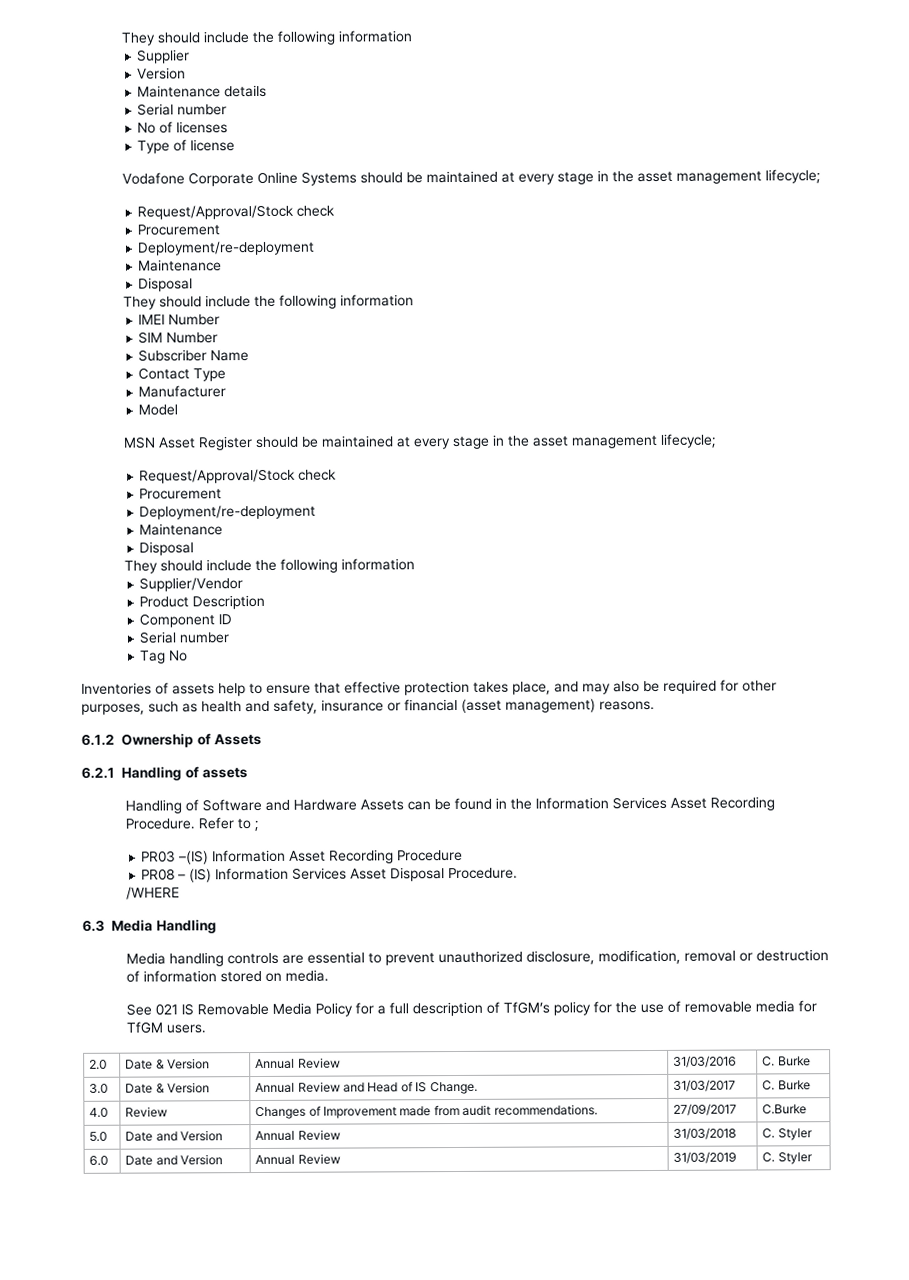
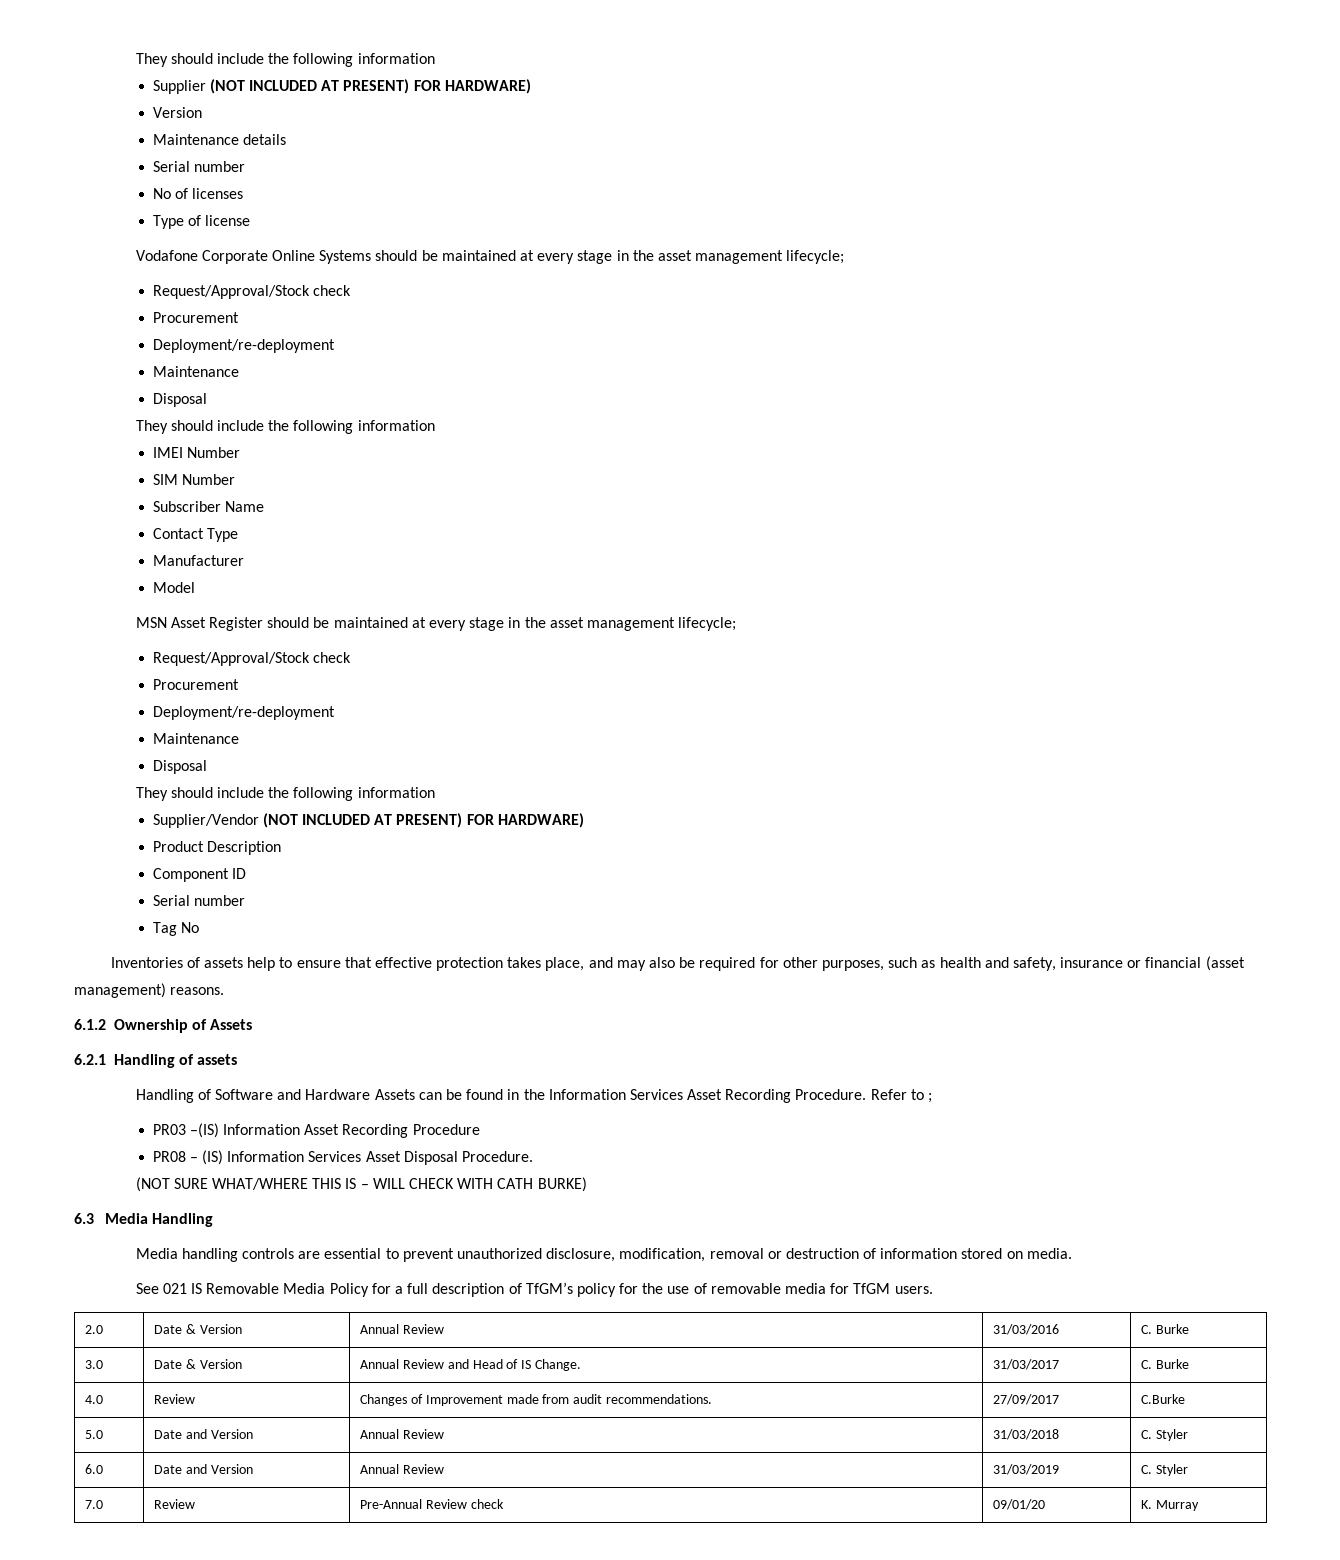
(191, 56) none -> [209,79,531,94] (NOT INCLUDED AT PRESENT) FOR HARDWARE)
(244, 584) none -> [262,813,584,828] (NOT INCLUDED AT PRESENT) FOR HARDWARE)
[125,886,180,900] /WHERE -> [135,1177,587,1192] (NOT SURE WHAT/WHERE THIS IS – WILL CHECK WITH CATH BURKE)
(813, 1158) none -> [85,1500,104,1509] [154,1499,196,1509] [360,1499,504,1509] [993,1499,1046,1510] [1141,1500,1200,1511] // 7.0 | Review | Pre-Annual Review check | 09/01/20 | K. Murray

